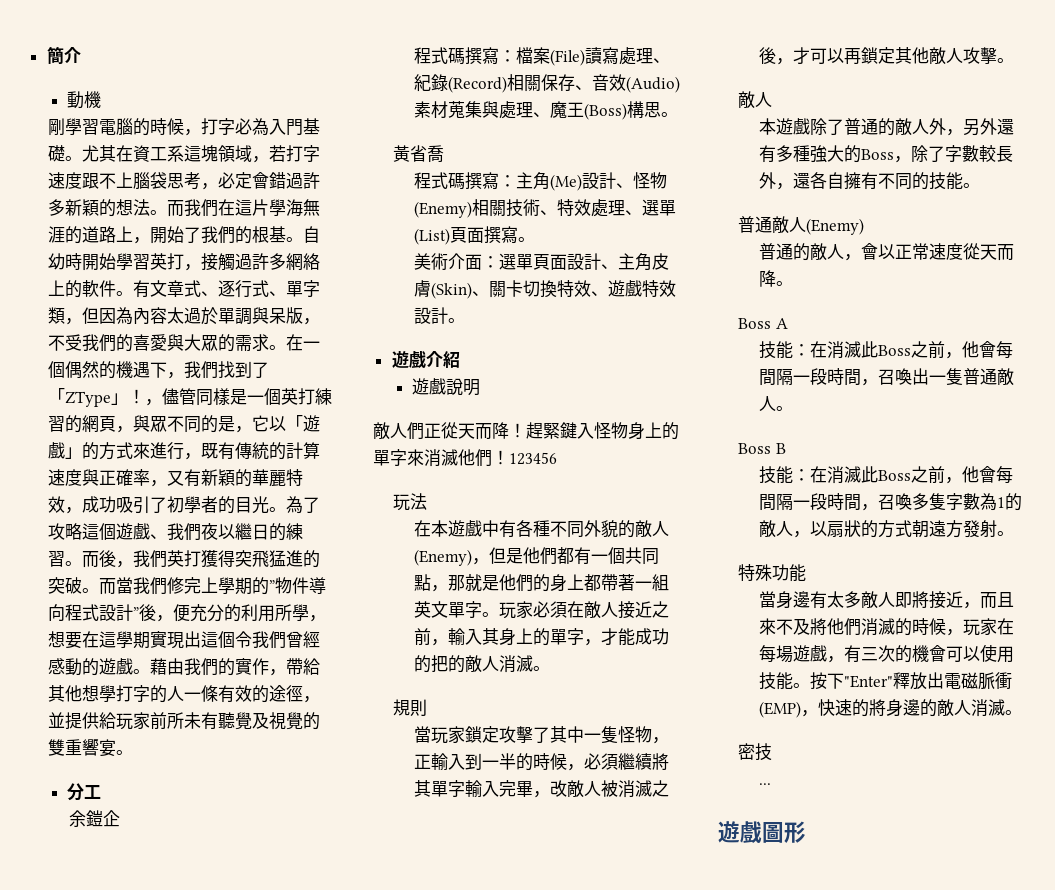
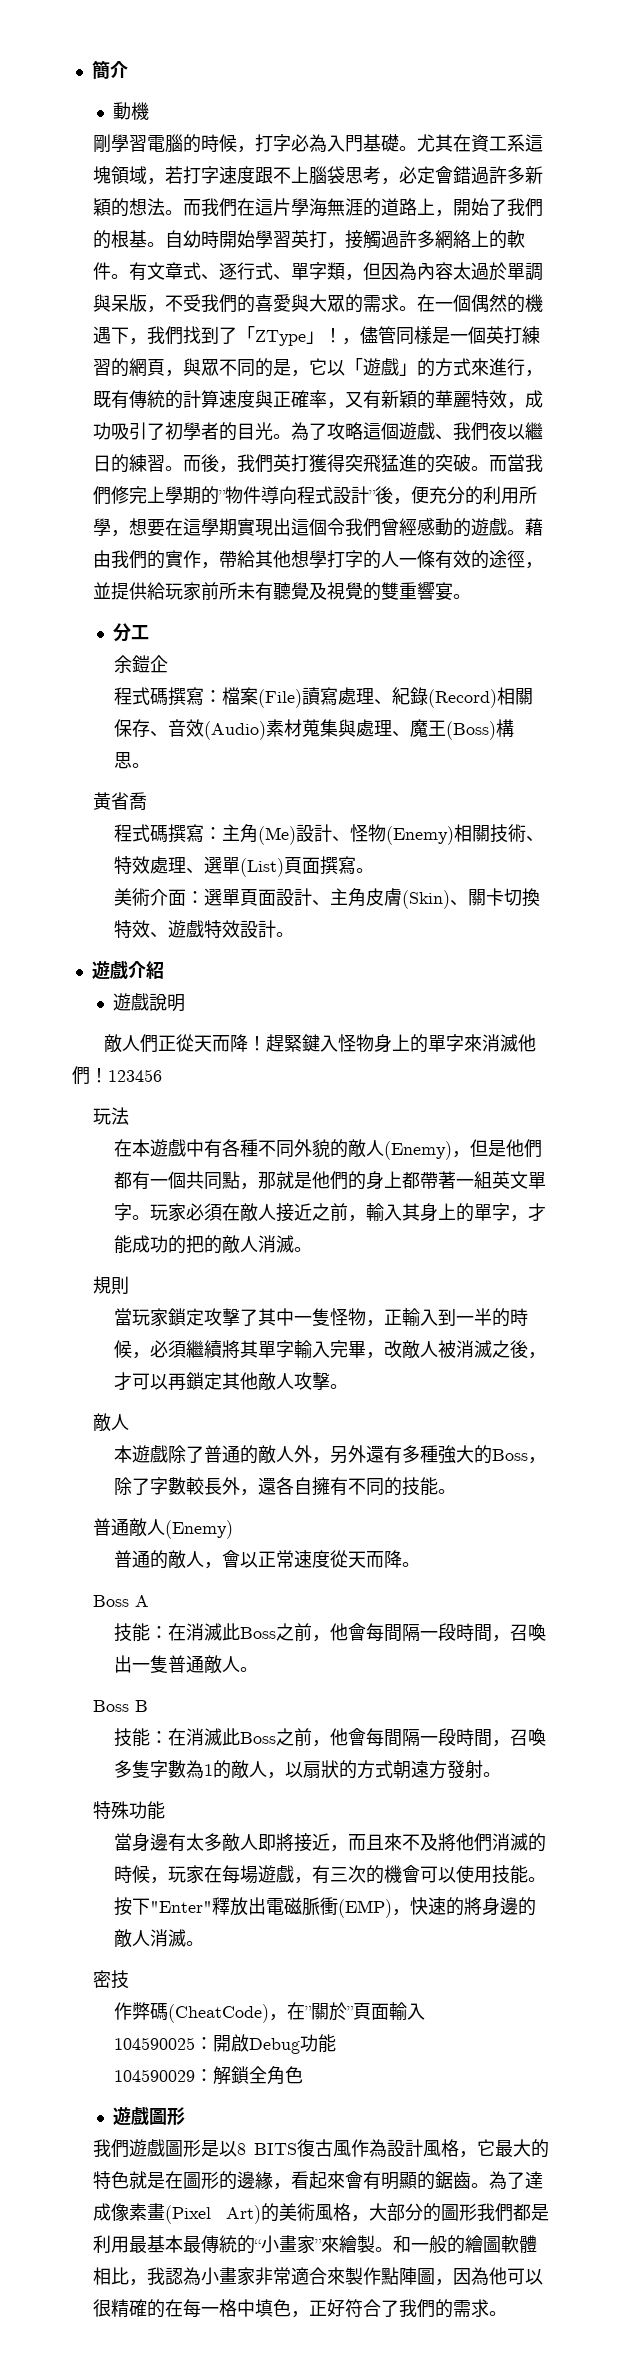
[758,783,771,785] [718,821,806,844] ... // 遊戲圖形 -> [114,2002,426,2023] [114,2034,337,2054] [114,2066,304,2085] [113,2106,186,2126] [93,2139,549,2158] [93,2171,544,2190] [93,2203,549,2224] [93,2235,538,2254] [93,2267,544,2286] [93,2299,508,2318] 作弊碼(CheatCode)，在”關於”頁面輸入 // 104590025：開啟Debug功能 // 104590029：解鎖全角色 // 遊戲圖形 // 我們遊戲圖形是以8 BITS復古風作為設計風格，它最大的特色就是在圖形的邊緣，看起來會有明顯的鋸齒。為了達成像素畫(Pixel Art)的美術風格，大部分的圖形我們都是利用最基本最傳統的“小畫家”來繪製。和一般的繪圖軟體相比，我認為小畫家非常適合來製作點陣圖，因為他可以很精確的在每一格中填色，正好符合了我們的需求。

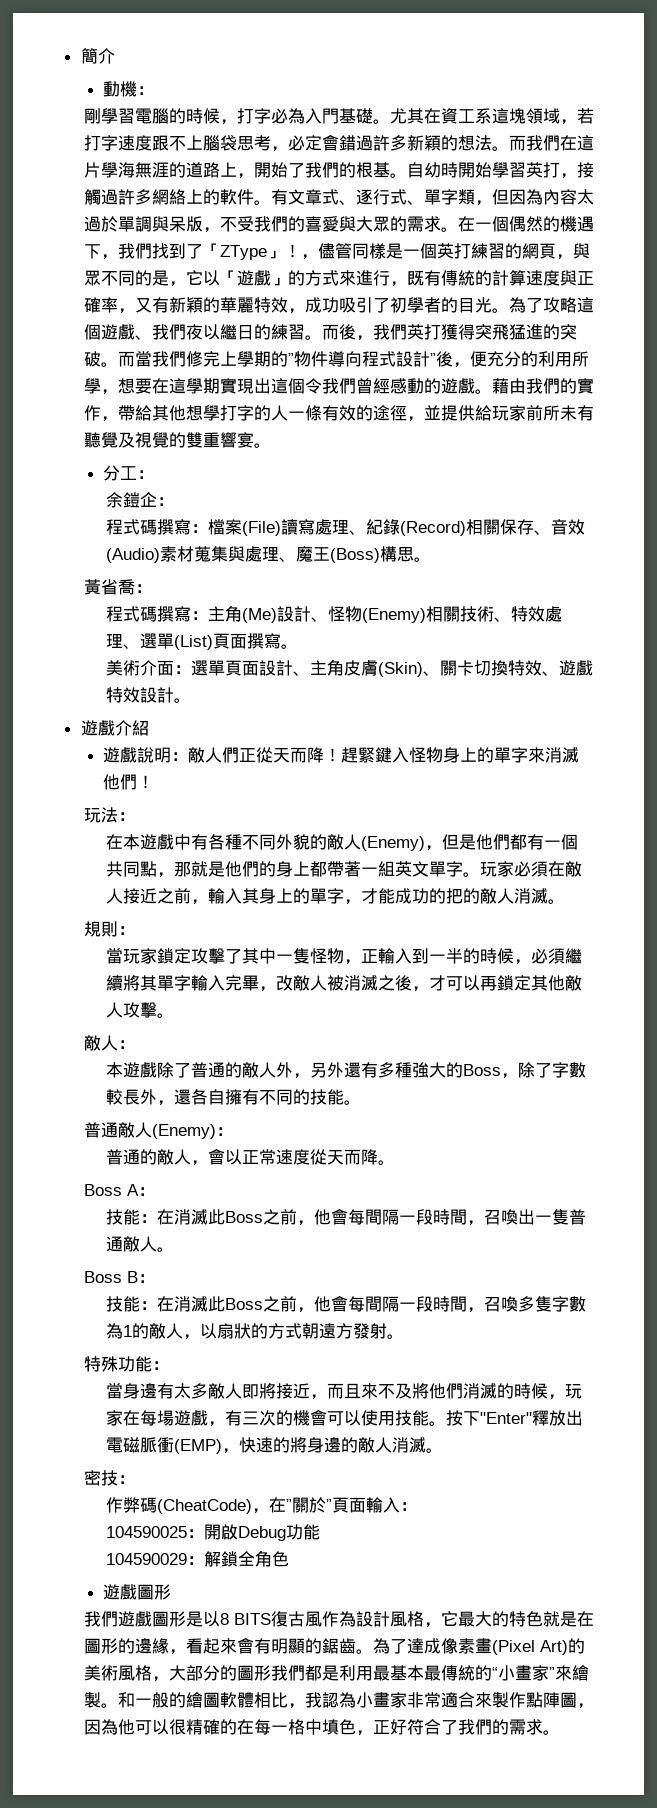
(150, 111) none -> [136,86,154,95] ：
(150, 632) none -> [136,470,154,479] ：
(169, 664) none -> [157,497,175,506] ：
(148, 801) none -> [135,584,153,593] ：
(186, 1003) // -> [170,752,188,761] ：
[108,1069,162,1082] 123456 -> (154, 782) none
(130, 1116) none -> [118,812,136,821] ：
(130, 1285) none -> [118,926,136,935] ：
(130, 1422) none -> [118,1040,136,1049] ：
(234, 1529) none -> [216,1127,234,1136] ：
(150, 1601) none -> [138,1187,156,1196] ：
(149, 1706) none -> [138,1274,156,1283] ：
(166, 1810) none -> [152,1361,170,1370] ：
(130, 1979) none -> [118,1475,136,1484] ：
(426, 2011) none -> [400,1502,418,1511] ：

